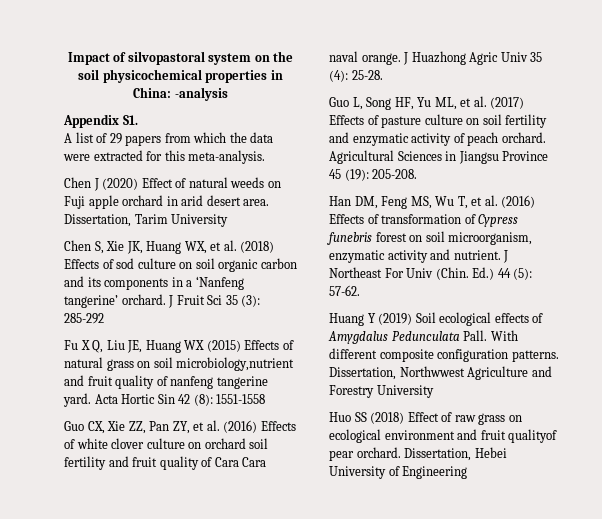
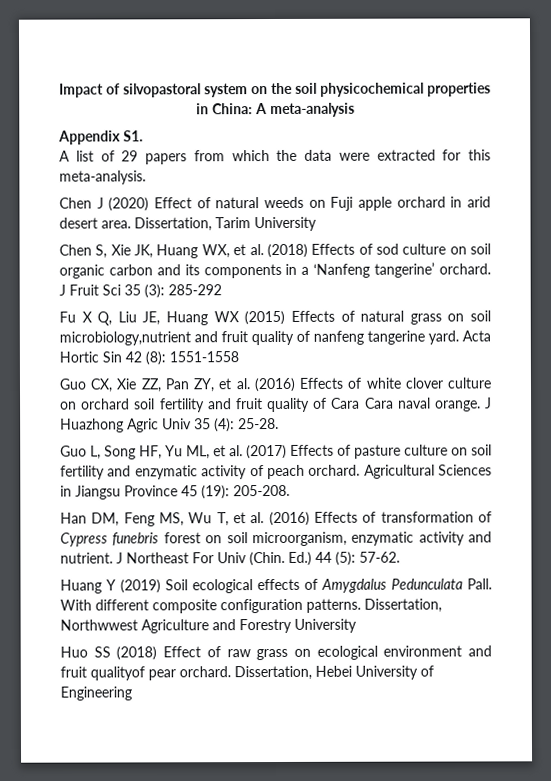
[174,87,228,101] -analysis -> [254,102,355,118] A meta-analysis

